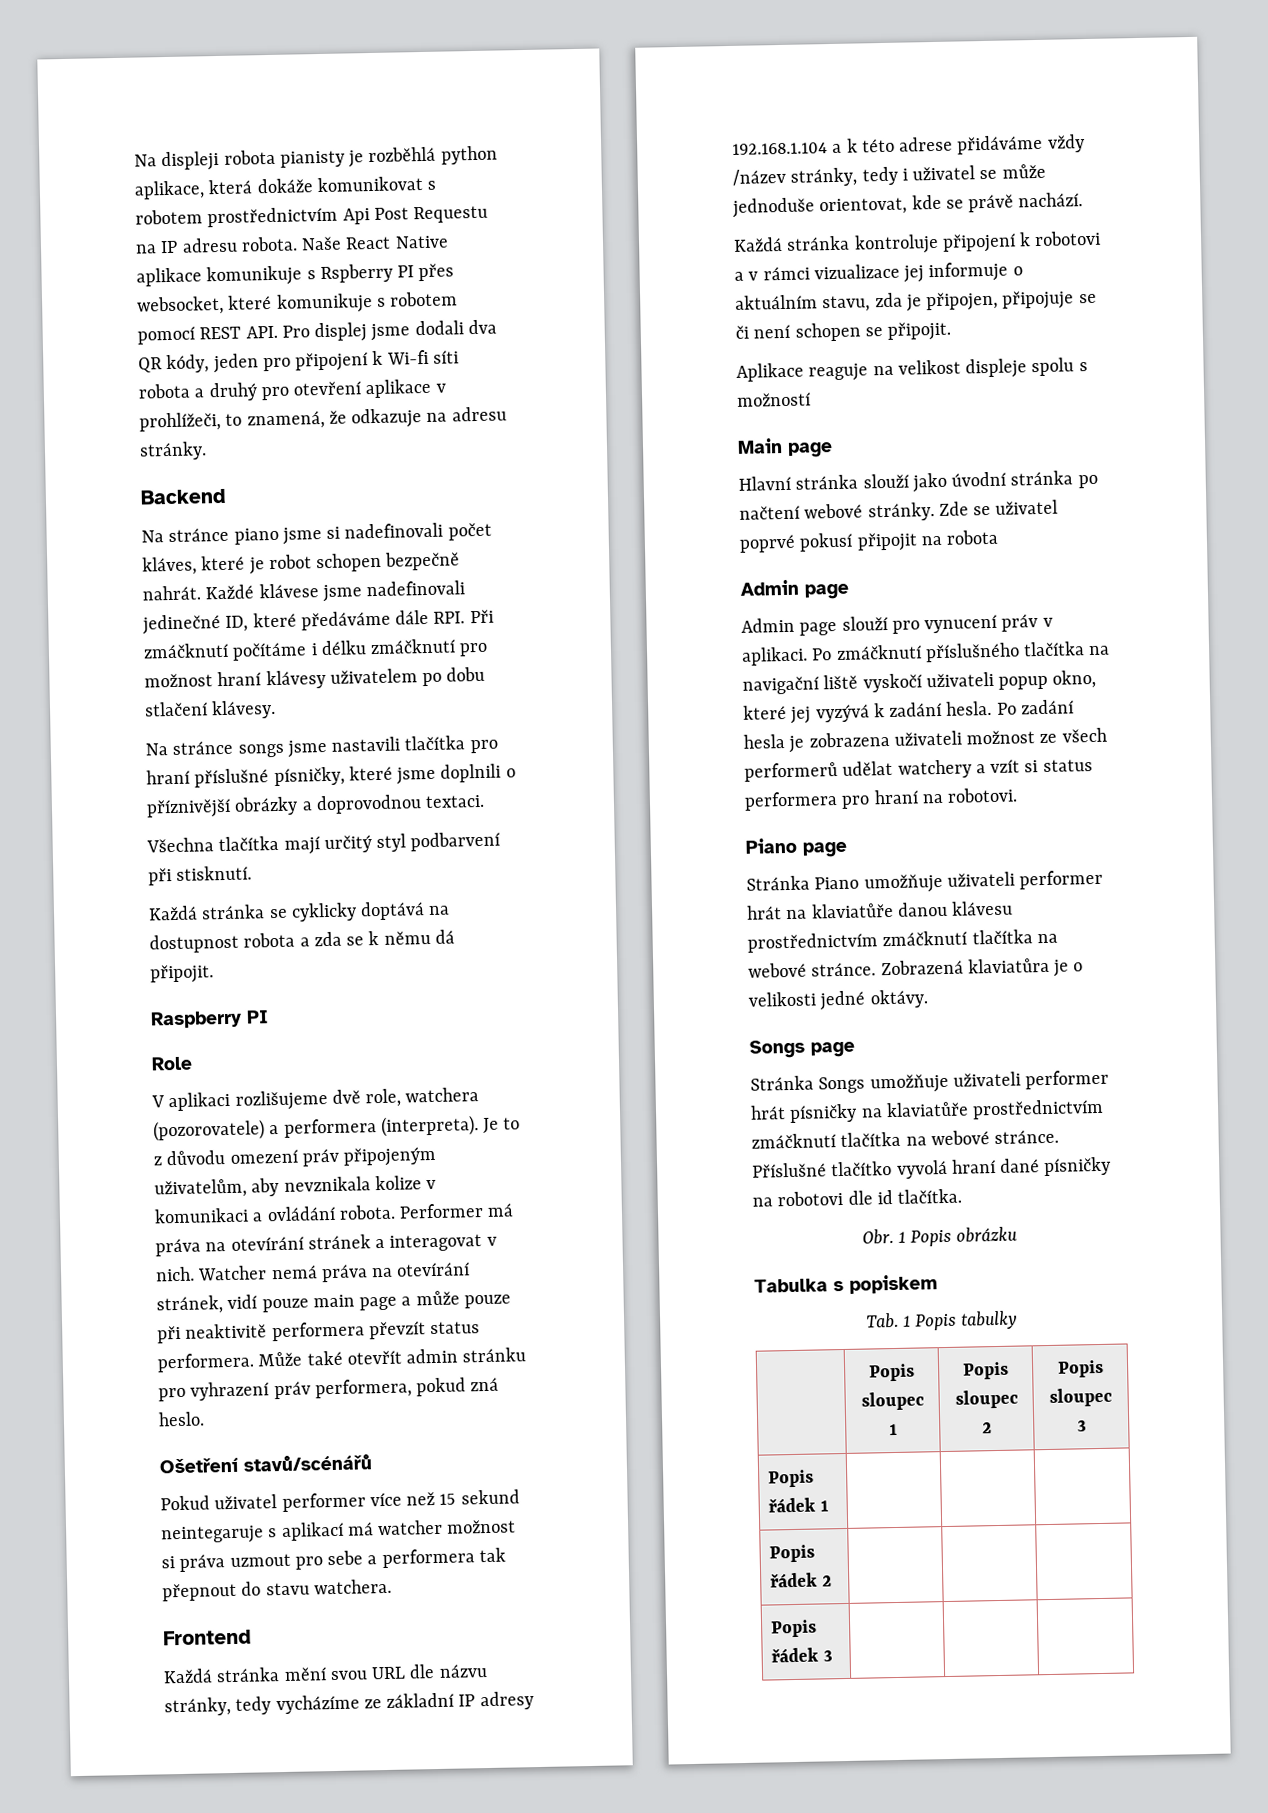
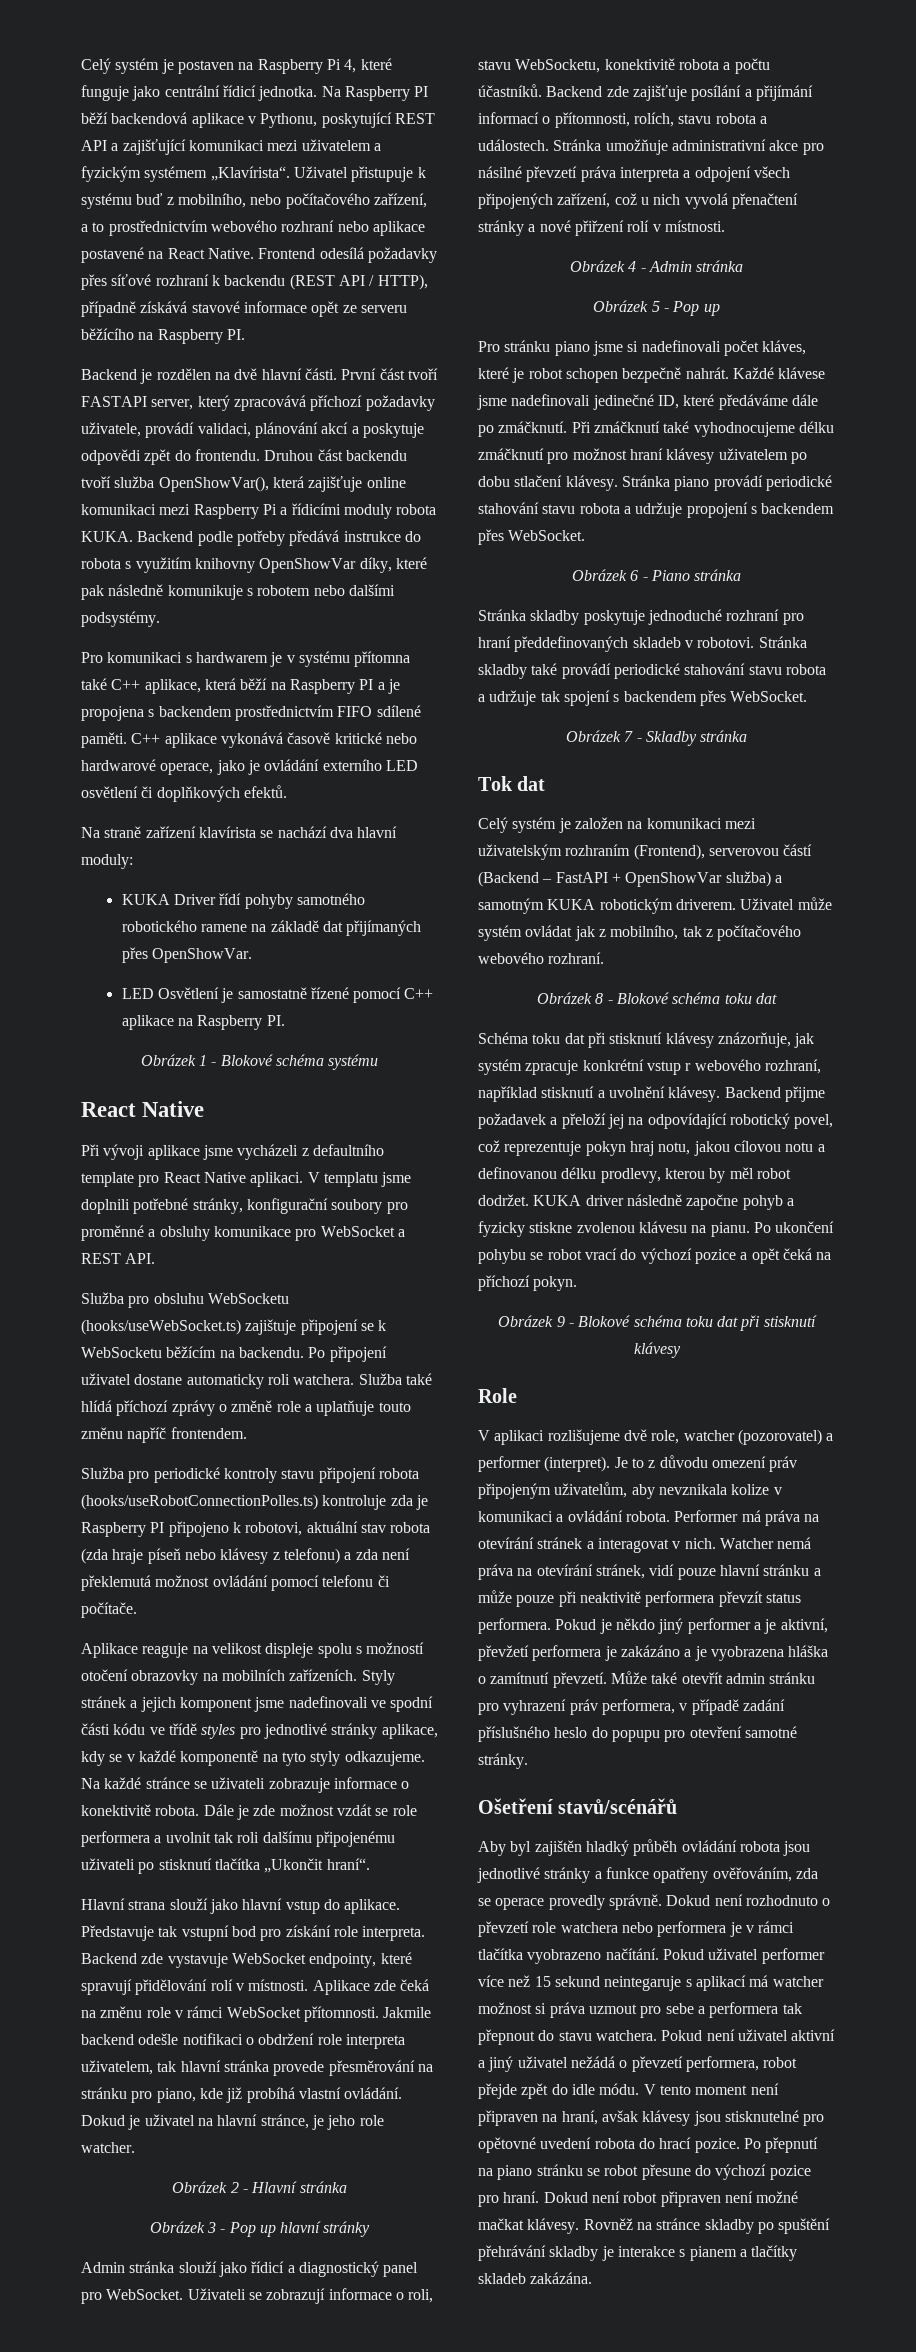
[134,145,498,172] [134,175,437,200] [135,205,489,228] [135,235,449,254] [136,263,455,287] [137,291,459,316] [137,319,497,345] [138,349,459,374] [138,378,446,402] [139,406,507,432] [139,441,207,461] [140,488,227,505] [141,527,230,543] Na displeji robota pianisty je rozběhlá python aplikace, která dokáže komunikovat s robotem prostřednictvím Api Post Requestu na IP adresu robota. Naše React Native aplikace komunikuje s Rspberry PI přes websocket, které komunikuje s robotem pomocí REST API. Pro displej jsme dodali dva QR kódy, jeden pro připojení k Wi-fi síti robota a druhý pro otevření aplikace v prohlížeči, to znamená, že odkazuje na adresu stránky. // Backend // Na stránce -> [81,58,392,74] [81,85,429,101] [81,112,435,128] [81,139,381,155] [81,166,426,182] [81,193,427,209] [81,220,425,236] [81,247,437,263] [81,274,428,290] [81,301,407,317] [81,328,245,344] [81,368,438,384] [81,395,435,411] [81,422,424,438] [81,449,407,465] [81,476,406,492] [81,503,437,519] [81,530,421,546] [81,557,427,573] [81,584,395,600] [81,611,160,627] [81,651,411,667] [81,678,400,694] [81,705,421,721] [81,732,417,748] [81,759,418,775] [81,785,287,802] [81,826,398,838] [81,854,133,869] [121,893,365,909] [121,920,422,936] [121,947,252,963] [121,987,434,1003] [121,1015,285,1030] [140,1054,379,1070] [81,1101,205,1117] [81,1144,384,1160] [81,1172,412,1187] [81,1198,408,1214] [81,1225,405,1241] [81,1253,156,1264] [81,1292,289,1308] [81,1319,387,1335] [81,1346,387,1362] [81,1373,432,1389] [81,1400,411,1416] [81,1427,247,1443] [81,1467,419,1483] [81,1494,428,1510] [81,1521,431,1537] [81,1548,410,1564] [81,1575,390,1591] [81,1602,137,1618] [81,1642,425,1658] [81,1669,395,1685] [81,1696,434,1712] [81,1723,438,1739] [81,1750,425,1766] [81,1777,410,1793] [81,1804,417,1820] [81,1831,395,1847] [81,1858,370,1874] [81,1898,401,1914] [81,1925,426,1941] [81,1952,412,1968] [81,1979,430,1995] [81,2006,432,2022] [81,2033,405,2049] [81,2060,433,2076] [81,2087,403,2103] [81,2114,384,2130] [81,2142,135,2153] [172,2181,347,2193] [149,2221,371,2237] [81,2261,419,2277] [81,2288,434,2304] [478,58,770,74] [478,84,813,101] [478,112,767,128] [478,139,824,155] [478,166,790,182] [478,193,798,209] [478,220,725,236] [569,260,744,272] [593,300,720,316] [478,340,551,352] Celý systém je postaven na Raspberry Pi 4, které funguje jako centrální řídicí jednotka. Na Raspberry PI běží backendová aplikace v Pythonu, poskytující REST API a zajišťující komunikaci mezi uživatelem a fyzickým systémem „Klavírista“. Uživatel přistupuje k systému buď z mobilního, nebo počítačového zařízení, a to prostřednictvím webového rozhraní nebo aplikace postavené na React Native. Frontend odesílá požadavky přes síťové rozhraní k backendu (REST API / HTTP), případně získává stavové informace opět ze serveru běžícího na Raspberry PI. // Backend je rozdělen na dvě hlavní části. První část tvoří FASTAPI server, který zpracovává příchozí požadavky uživatele, provádí validaci, plánování akcí a poskytuje odpovědi zpět do frontendu. Druhou část backendu tvoří služba OpenShowVar(), která zajišťuje online komunikaci mezi Raspberry Pi a řídicími moduly robota KUKA. Backend podle potřeby předává instrukce do robota s využitím knihovny OpenShowVar díky, které pak následně komunikuje s robotem nebo dalšími podsystémy. // Pro komunikaci s hardwarem je v systému přítomna také C++ aplikace, která běží na Raspberry PI a je propojena s backendem prostřednictvím FIFO sdílené paměti. C++ aplikace vykonává časově kritické nebo hardwarové operace, jako je ovládání externího LED osvětlení či doplňkových efektů. // Na straně zařízení klavírista se nachází dva hlavní moduly: // KUKA Driver řídí pohyby samotného robotického ramene na základě dat přijímaných přes OpenShowVar. // LED Osvětlení je samostatně řízené pomocí C++ aplikace na Raspberry PI. // Obrázek 1 - Blokové schéma systému // React Native // Při vývoji aplikace jsme vycházeli z defaultního template pro React Native aplikaci. V templatu jsme doplnili potřebné stránky, konfigurační soubory pro proměnné a obsluhy komunikace pro WebSocket a REST API. // Služba pro obsluhu WebSocketu (hooks/useWebSocket.ts) zajištuje připojení se k WebSocketu běžícím na backendu. Po připojení uživatel dostane automaticky roli watchera. Služba také hlídá příchozí zprávy o změně role a uplatňuje touto změnu napříč frontendem. // Služba pro periodické kontroly stavu připojení robota (hooks/useRobotConnectionPolles.ts) kontroluje zda je Raspberry PI připojeno k robotovi, aktuální stav robota (zda hraje píseň nebo klávesy z telefonu) a zda není překlemutá možnost ovládání pomocí telefonu či počítače. // Aplikace reaguje na velikost displeje spolu s možností otočení obrazovky na mobilních zařízeních. Styly stránek a jejich komponent jsme nadefinovali ve spodní části kódu ve třídě styles pro jednotlivé stránky aplikace, kdy se v každé komponentě na tyto styly odkazujeme. Na každé stránce se uživateli zobrazuje informace o konektivitě robota. Dále je zde možnost vzdát se role performera a uvolnit tak roli dalšímu připojenému uživateli po stisknutí tlačítka „Ukončit hraní“. // Hlavní strana slouží jako hlavní vstup do aplikace. Představuje tak vstupní bod pro získání role interpreta. Backend zde vystavuje WebSocket endpointy, které spravují přidělování rolí v místnosti. Aplikace zde čeká na změnu role v rámci WebSocket přítomnosti. Jakmile backend odešle notifikaci o obdržení role interpreta uživatelem, tak hlavní stránka provede přesměrování na stránku pro piano, kde již probíhá vlastní ovládání. Dokud je uživatel na hlavní stránce, je jeho role watcher. // Obrázek 2 - Hlavní stránka // Obrázek 3 - Pop up hlavní stránky // Admin stránka slouží jako řídicí a diagnostický panel pro WebSocket. Uživateli se zobrazují informace o roli, stavu WebSocketu, konektivitě robota a počtu účastníků. Backend zde zajišťuje posílání a přijímání informací o přítomnosti, rolích, stavu robota a událostech. Stránka umožňuje administrativní akce pro násilné převzetí práva interpreta a odpojení všech připojených zařízení, což u nich vyvolá přenačtení stránky a nové přiřzení rolí v místnosti. // Obrázek 4 - Admin stránka // Obrázek 5 - Pop up // Pro stránku
[433,609,494,624] [143,642,318,661] RPI. Při zmáčknutí počítáme i -> [478,421,795,437] po zmáčknutí. Při zmáčknutí také vyhodnocujeme
[145,735,498,758] [146,763,516,788] [146,794,486,819] [146,831,501,855] [148,865,253,886] [148,901,451,922] [149,929,455,954] [150,964,214,984] [150,1010,269,1029] // Na stránce songs jsme nastavili tlačítka pro hraní příslušné písničky, které jsme doplnili o příznivější obrázky a doprovodnou textaci. // Všechna tlačítka mají určitý styl podbarvení při stisknutí. // Každá stránka se cyklicky doptává na dostupnost robota a zda se k němu dá připojit. // Raspberry PI -> [621,475,832,491] [478,502,835,518] [478,529,586,545] [571,569,742,581] [478,609,804,625] [478,636,807,652] [478,663,826,679] [478,690,808,706] [565,730,748,746] [478,776,546,791] [478,817,756,833] [478,844,813,860] [478,871,782,887] [478,897,832,914] [478,925,802,941] [478,952,605,964] [537,992,777,1004] [478,1032,815,1048] [478,1059,821,1075] [478,1086,825,1102] [478,1113,834,1129] [478,1140,825,1156] [478,1167,791,1183] [478,1194,794,1210] [478,1221,835,1237] [478,1248,832,1264] [478,1275,578,1291] [498,1315,817,1331] [633,1342,681,1358] Stránka piano provádí periodické stahování stavu robota a udržuje propojení s backendem přes WebSocket. // Obrázek 6 - Piano stránka // Stránka skladby poskytuje jednoduché rozhraní pro hraní předdefinovaných skladeb v robotovi. Stránka skladby také provádí periodické stahování stavu robota a udržuje tak spojení s backendem přes WebSocket. // Obrázek 7 - Skladby stránka // Tok dat // Celý systém je založen na komunikaci mezi uživatelským rozhraním (Frontend), serverovou částí (Backend – FastAPI + OpenShowVar služba) a samotným KUKA robotickým driverem. Uživatel může systém ovládat jak z mobilního, tak z počítačového webového rozhraní. // Obrázek 8 - Blokové schéma toku dat // Schéma toku dat při stisknutí klávesy znázorňuje, jak systém zpracuje konkrétní vstup r webového rozhraní, například stisknutí a uvolnění klávesy. Backend přijme požadavek a přeloží jej na odpovídající robotický povel, což reprezentuje pokyn hraj notu, jakou cílovou notu a definovanou délku prodlevy, kterou by měl robot dodržet. KUKA driver následně započne pohyb a fyzicky stiskne zvolenou klávesu na pianu. Po ukončení pohybu se robot vrací do výchozí pozice a opět čeká na příchozí pokyn. // Obrázek 9 - Blokové schéma toku dat při stisknutí klávesy
[405,1087,480,1103] [153,1115,479,1142] watchera (pozorovatele) a performera (interpreta). -> [683,1429,834,1445] [478,1456,611,1472] watcher (pozorovatel) a performer (interpret).
[312,1294,398,1311] main page -> [719,1564,810,1576] hlavní stránku
(254, 1362) none -> [555,1618,828,1634] [478,1645,829,1661] [478,1672,607,1688] Pokud je někdo jiný performer a je aktivní, převžetí performera je zakázáno a je vyobrazena hláška o zamítnutí převzetí.
[416,1377,500,1397] [158,1411,205,1427] [159,1454,372,1474] pokud zná heslo. // Ošetření stavů/scénářů // -> [679,1699,785,1715] [478,1726,797,1742] [478,1753,528,1769] [478,1798,678,1814] [478,1839,811,1856] [477,1867,818,1883] [478,1894,831,1910] [478,1921,795,1937] [478,1948,659,1964] v případě zadání příslušného heslo do popupu pro otevření samotné stránky. // Ošetření stavů/scénářů // Aby byl zajištěn hladký průběh ovládání robota jsou jednotlivé stránky a funkce opatřeny ověřováním, zda se operace provedly správně. Dokud není rozhodnuto o převzetí role watchera nebo performera je v rámci tlačítka vyobrazeno načítání.
[163,1629,252,1646] [163,1664,488,1684] [164,1691,534,1717] [732,134,1085,155] [732,163,1046,187] [732,192,1084,218] [733,230,1102,255] [734,261,1023,283] [735,290,1097,313] [735,321,952,342] [736,357,1088,382] [736,392,811,407] [737,438,833,458] [738,470,1098,493] [739,499,1059,522] [739,529,999,553] [740,579,850,600] [741,614,1053,636] [741,641,1111,666] [742,669,1097,695] [743,699,1074,724] [743,727,1107,753] [744,759,1093,782] [744,787,1019,811] [745,837,848,858] [746,869,1104,894] [747,900,1014,920] [747,929,1058,953] [748,957,1084,978] [748,989,929,1011] [749,1039,855,1059] [750,1069,1110,1094] [750,1098,1105,1123] [751,1129,1060,1149] [752,1156,1112,1179] [752,1188,963,1207] [861,1226,1019,1247] [754,1274,938,1294] [865,1310,1018,1331] [868,1363,915,1382] [860,1391,924,1411] [888,1423,898,1436] [962,1361,1009,1380] [954,1389,1018,1409] [982,1422,992,1434] [1056,1359,1104,1378] [1049,1387,1112,1407] [1076,1420,1087,1432] [768,1469,815,1488] [768,1497,829,1513] [769,1544,816,1563] [770,1572,832,1588] [770,1619,818,1638] [771,1647,833,1663] // Frontend // Každá stránka mění svou URL dle názvu stránky, tedy vycházíme ze základní IP adresy 192.168.1.104 a k této adrese přidáváme vždy /název stránky, tedy i uživatel se může jednoduše orientovat, kde se právě nachází. // Každá stránka kontroluje připojení k robotovi a v rámci vizualizace jej informuje o aktuálním stavu, zda je připojen, připojuje se či není schopen se připojit. // Aplikace reaguje na velikost displeje spolu s možností // Main page // Hlavní stránka slouží jako úvodní stránka po načtení webové stránky. Zde se uživatel poprvé pokusí připojit na robota // Admin page // Admin page slouží pro vynucení práv v aplikaci. Po zmáčknutí příslušného tlačítka na navigační liště vyskočí uživateli popup okno, které jej vyzývá k zadání hesla. Po zadání hesla je zobrazena uživateli možnost ze všech performerů udělat watchery a vzít si status performera pro hraní na robotovi. // Piano page // Stránka Piano umožňuje uživateli performer hrát na klaviatůře danou klávesu prostřednictvím zmáčknutí tlačítka na webové stránce. Zobrazená klaviatůra je o velikosti jedné oktávy. // Songs page // Stránka Songs umožňuje uživateli performer hrát písničky na klaviatůře prostřednictvím zmáčknutí tlačítka na webové stránce. Příslušné tlačítko vyvolá hraní dané písničky na robotovi dle id tlačítka. // Obr. 1 Popis obrázku // Tabulka s popiskem // Tab. 1 Popis tabulky // | Popis sloupec 1 | Popis sloupec 2 | Popis sloupec 3 // Popis řádek 1 | | | // Popis řádek 2 | | | // Popis řádek 3 | | | -> [661,2029,836,2041] [478,2056,798,2072] [478,2083,779,2099] [478,2110,825,2126] [478,2137,819,2153] [478,2164,811,2180] [478,2191,799,2207] [478,2218,831,2234] [478,2245,798,2261] [478,2272,593,2284] Pokud není uživatel aktivní a jiný uživatel nežádá o převzetí performera, robot přejde zpět do idle módu. V tento moment není připraven na hraní, avšak klávesy jsou stisknutelné pro opětovné uvedení robota do hrací pozice. Po přepnutí na piano stránku se robot přesune do výchozí pozice pro hraní. Dokud není robot připraven není možné mačkat klávesy. Rovněž na stránce skladby po spuštění přehrávání skladby je interakce s pianem a tlačítky skladeb zakázána.

